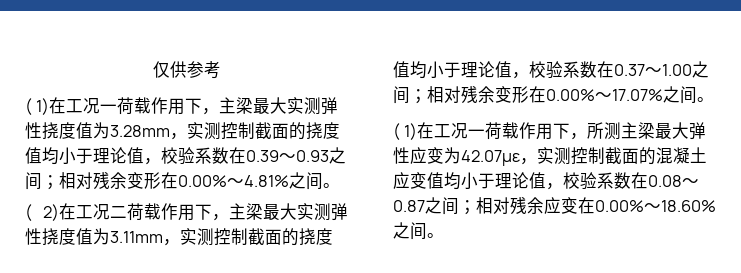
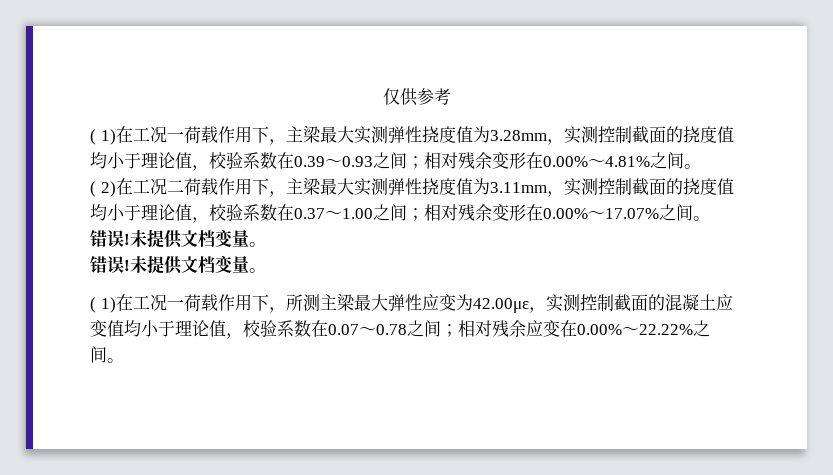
(714, 99) none -> [90,229,266,249] [90,255,266,275] // 错误!未提供文档变量。 // 错误!未提供文档变量。
[461,150,520,166] 42.07με -> [472,298,529,313] 42.00με
[648,175,699,187] [393,200,425,212] 0.08～0.87 -> [328,324,407,335] 0.07～0.78
[661,200,716,212] 18.60% -> [639,324,693,335] 22.22%

